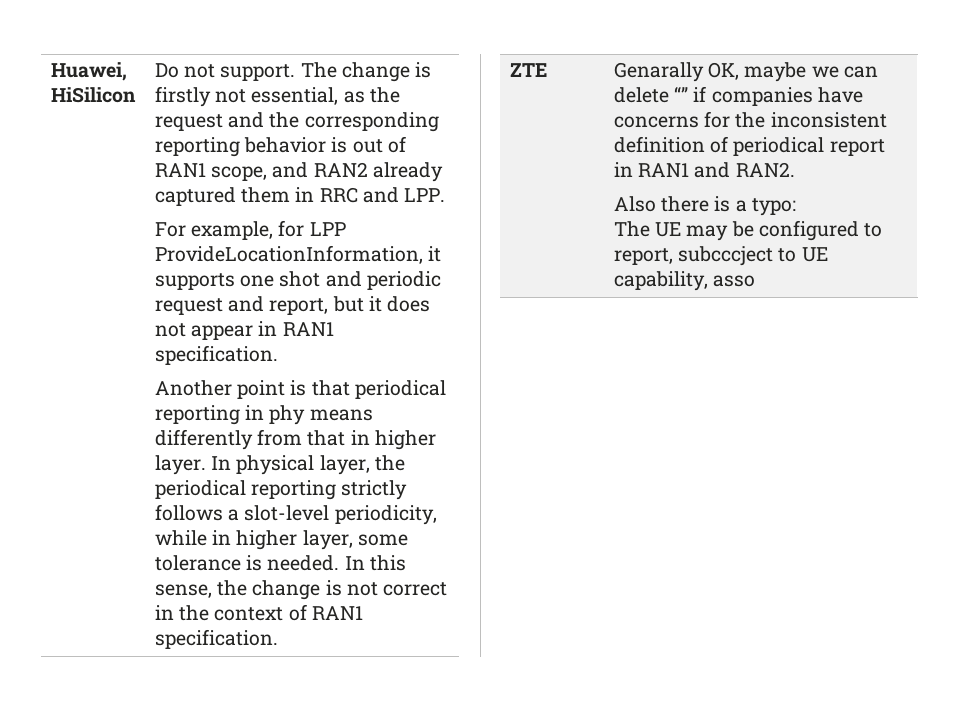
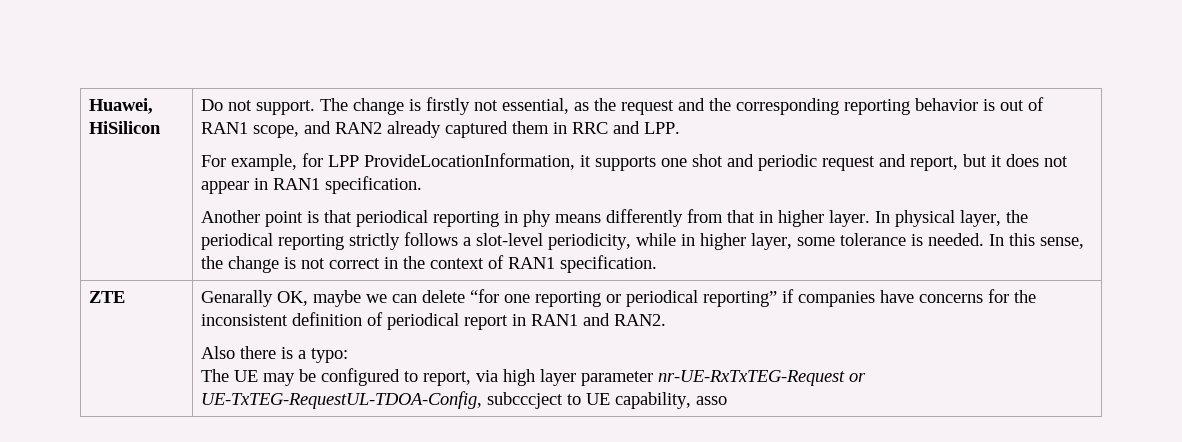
[674,86,689,102] “” -> [469,289,777,307] “for one reporting or periodical reporting”
(673, 256) none -> [475,369,866,386] [200,391,482,409] via high layer parameter nr-UE-RxTxTEG-Request or UE-TxTEG-RequestUL-TDOA-Config,

